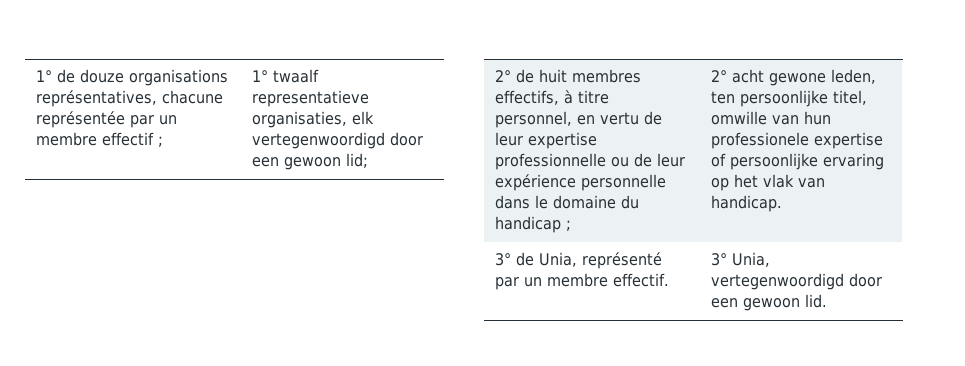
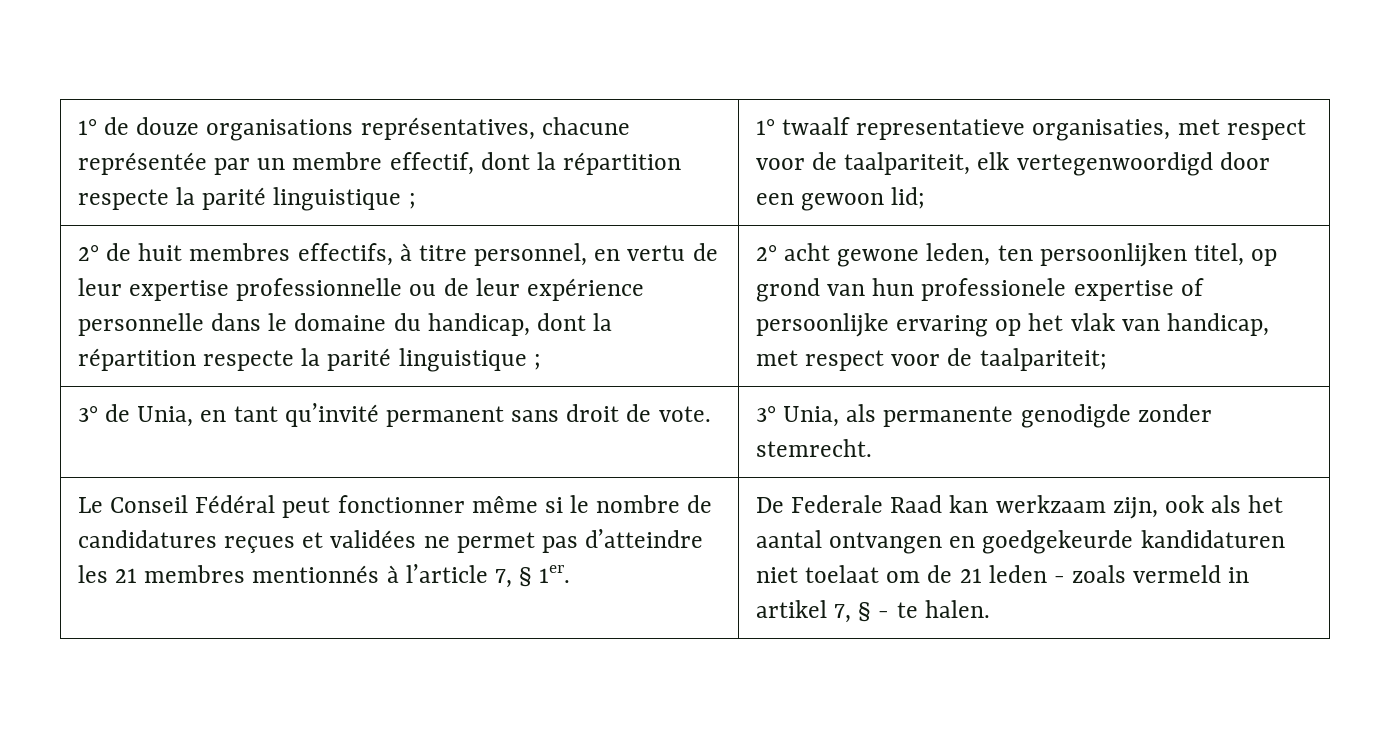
[101,132,154,146] effectif -> [389,152,682,175] [78,187,402,211] effectif, dont la répartition respecte la parité linguistique
(347, 119) none -> [1177,119,1306,140] [756,152,971,175] met respect voor de taalpariteit,
[494,216,561,233] handicap -> [427,313,613,336] [78,348,527,372] handicap, dont la répartition respecte la parité linguistique
[739,90,867,107] [710,111,767,125] persoonlijke titel, omwille -> [1039,243,1278,267] [756,278,821,302] persoonlijken titel, op grond
[710,195,782,212] [494,252,662,269] [494,273,669,290] [710,252,770,267] [710,273,882,290] [710,294,827,311] handicap. // 3° de Unia, représenté par un membre effectif. | 3° Unia, vertegenwoordigd door een gewoon lid. -> [1166,313,1269,336] [756,348,1107,371] [78,403,711,427] [756,404,1212,428] [756,439,873,457] [78,495,713,518] [78,529,704,553] [78,564,571,588] [756,495,1284,519] [756,530,1285,554] [756,565,1250,583] [756,600,990,623] handicap, met respect voor de taalpariteit; // 3° de Unia, en tant qu’invité permanent sans droit de vote. | 3° Unia, als permanente genodigde zonder stemrecht. // Le Conseil Fédéral peut fonctionner même si le nombre de candidatures reçues et validées ne permet pas d’atteindre les 21 membres mentionnés à l’article 7, § 1er. | De Federale Raad kan werkzaam zijn, ook als het aantal ontvangen en goedgekeurde kandidaturen niet toelaat om de 21 leden - zoals vermeld in artikel 7, § - te halen.

